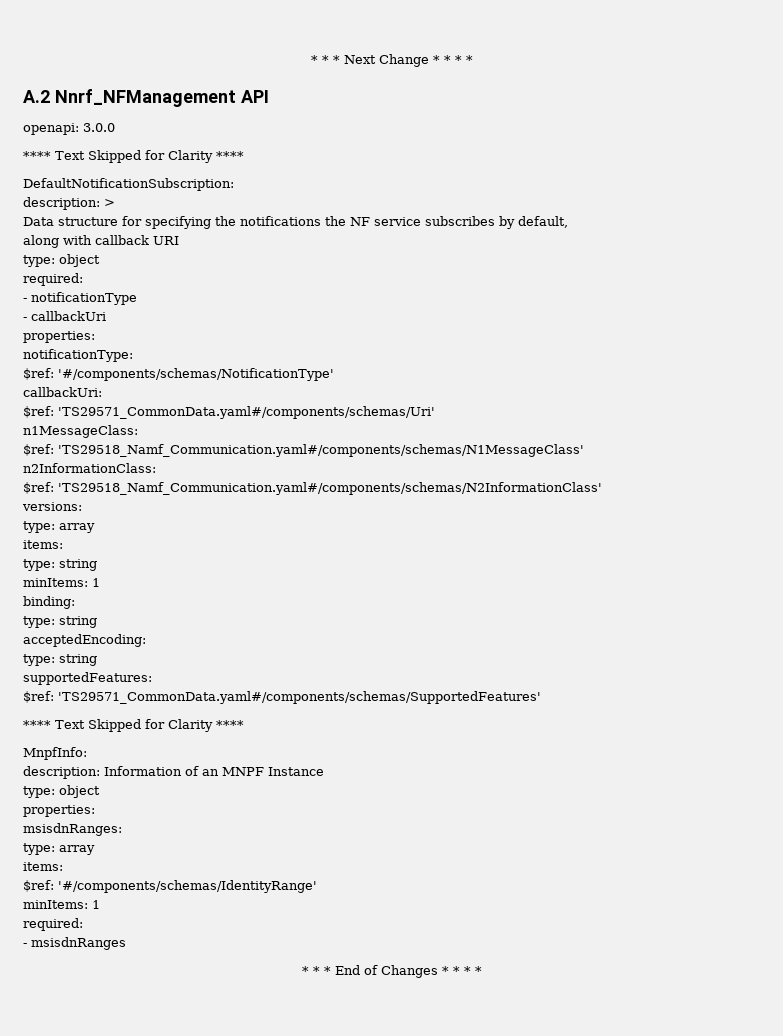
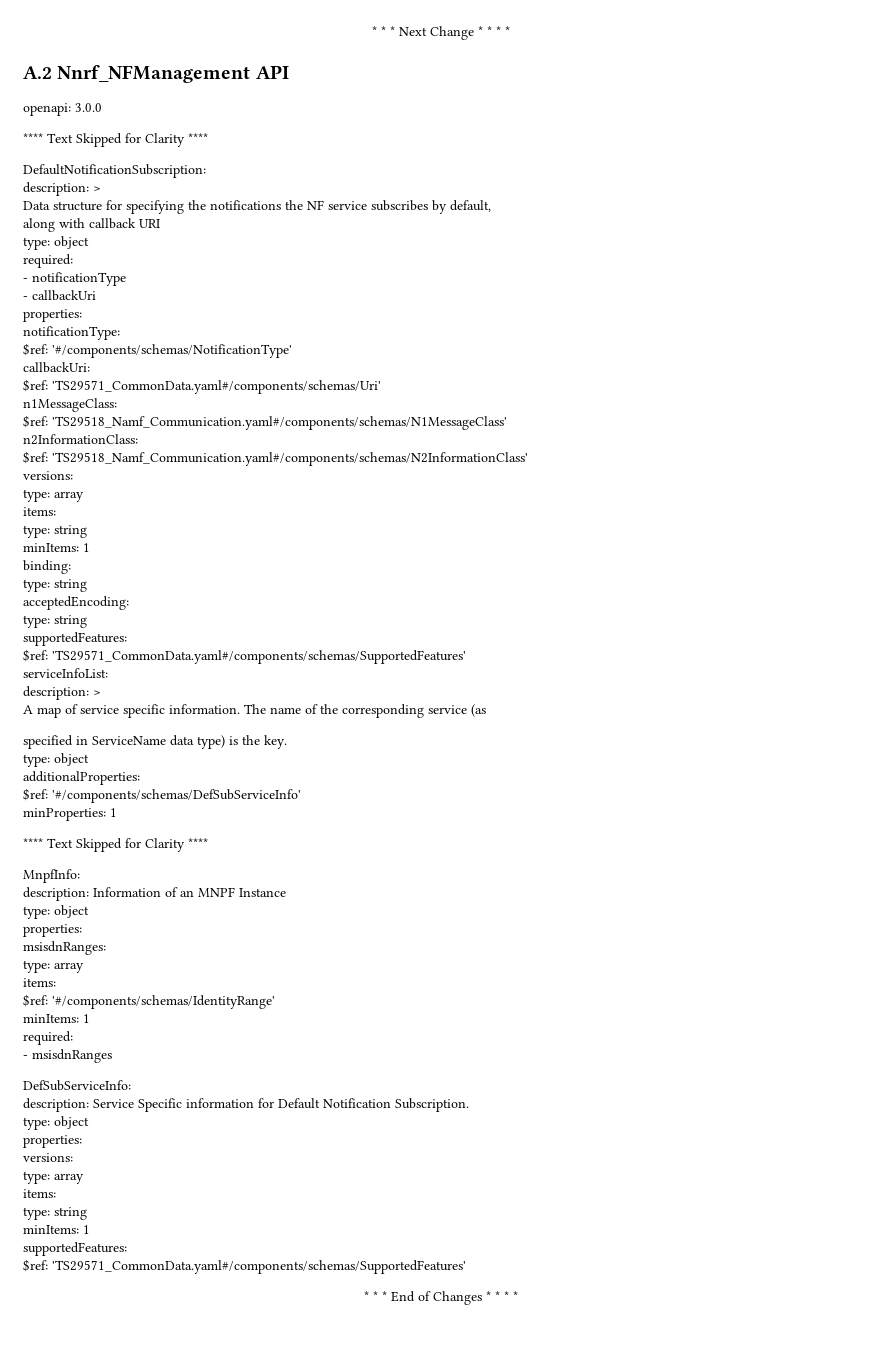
(541, 697) none -> [23,668,108,678] [23,686,101,700] [23,704,486,718] [23,735,287,749] [23,753,89,767] [23,771,140,785] [23,788,301,803] [23,808,117,821] // serviceInfoList: // description: > // A map of service specific information. The name of the corresponding service (as // specified in ServiceName data type) is the key. // type: object // additionalProperties: // $ref: '#/components/schemas/DefSubServiceInfo' // minProperties: 1
(126, 943) none -> [23,1080,131,1091] [23,1098,469,1112] [23,1116,89,1130] [23,1135,82,1148] [23,1153,73,1162] [23,1171,84,1184] [23,1189,56,1198] [23,1207,87,1220] [23,1225,90,1234] [23,1242,127,1256] [23,1259,466,1274] // DefSubServiceInfo: // description: Service Specific information for Default Notification Subscription. // type: object // properties: // versions: // type: array // items: // type: string // minItems: 1 // supportedFeatures: // $ref: 'TS29571_CommonData.yaml#/components/schemas/SupportedFeatures'

